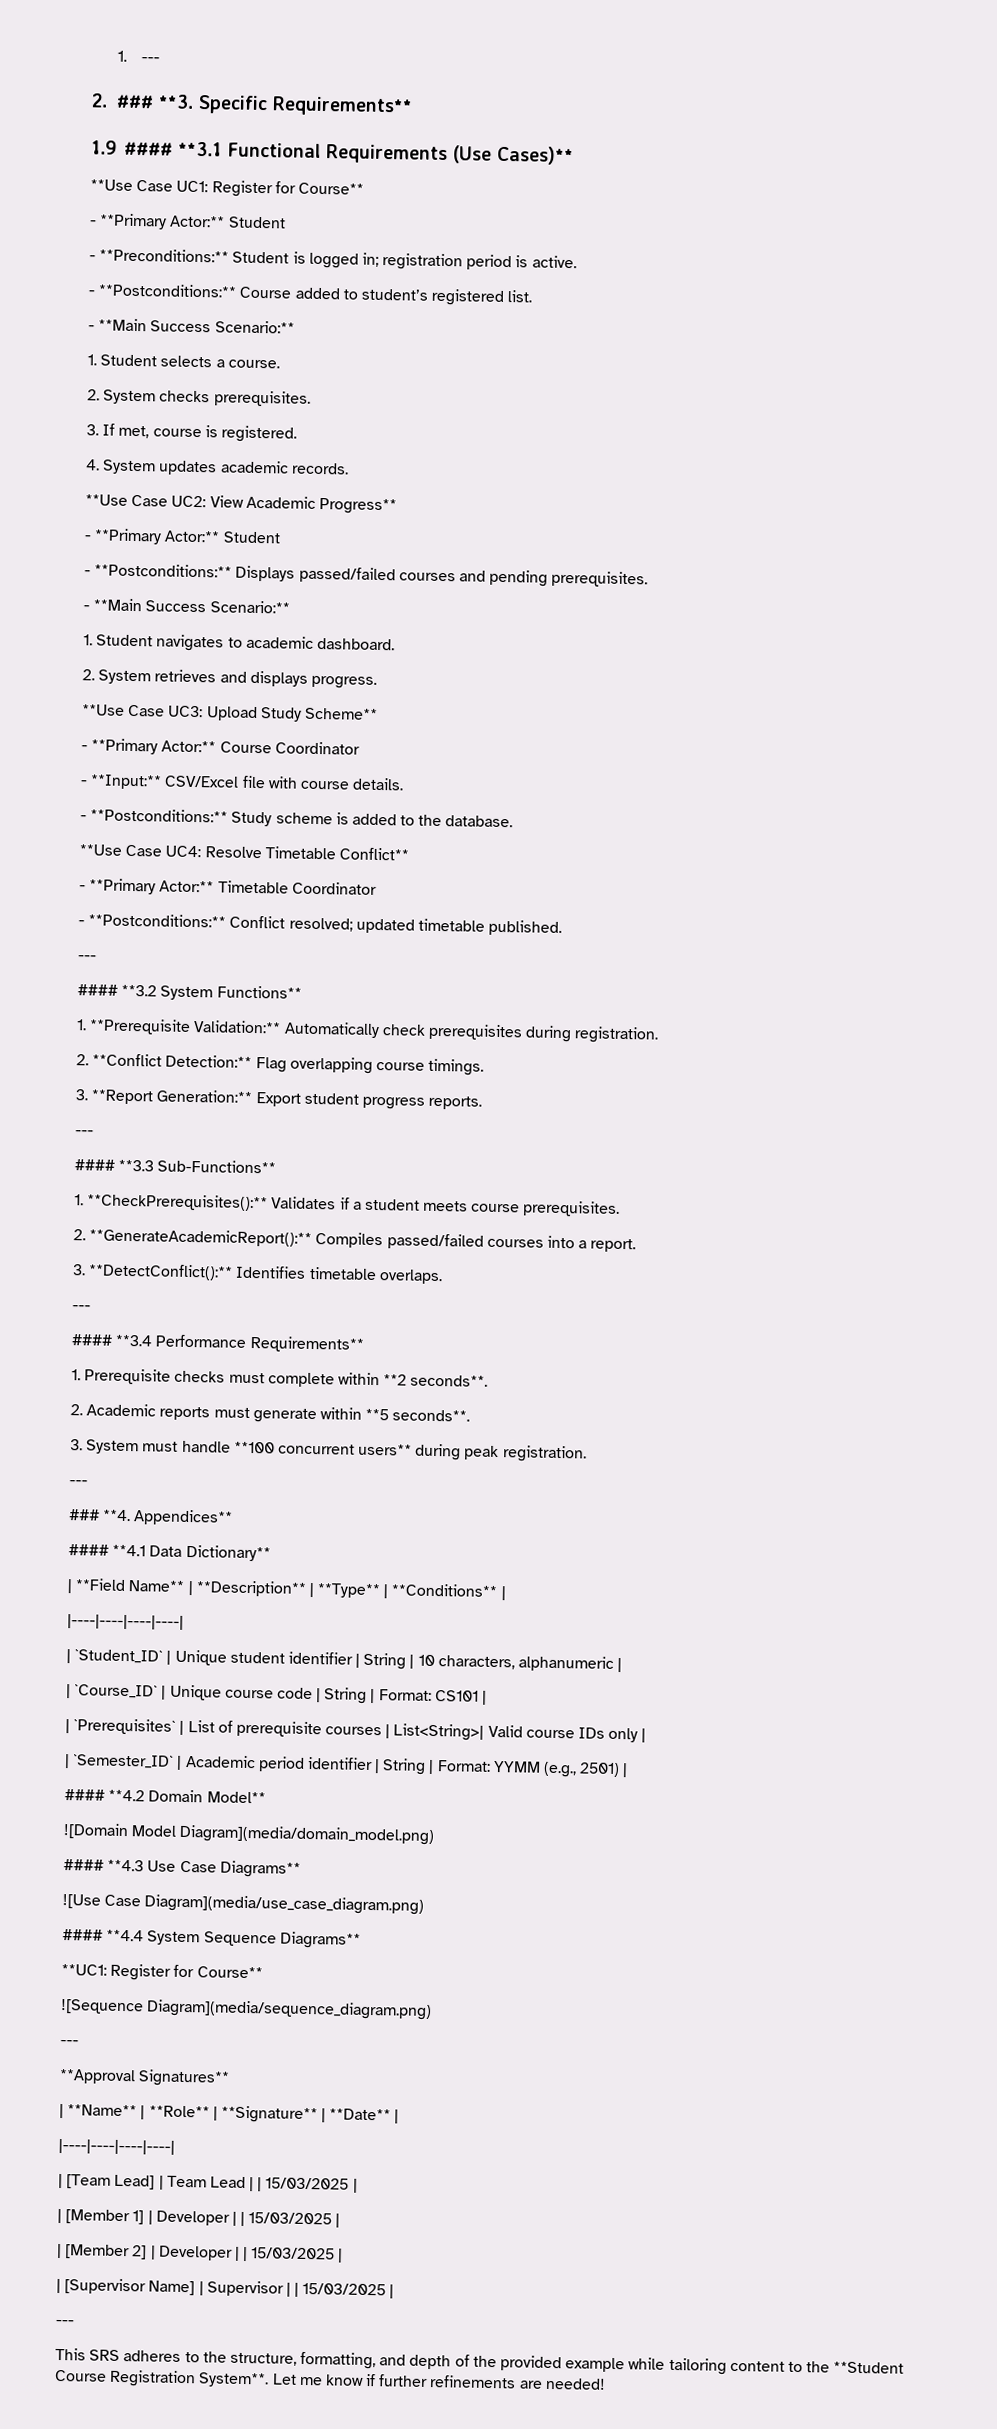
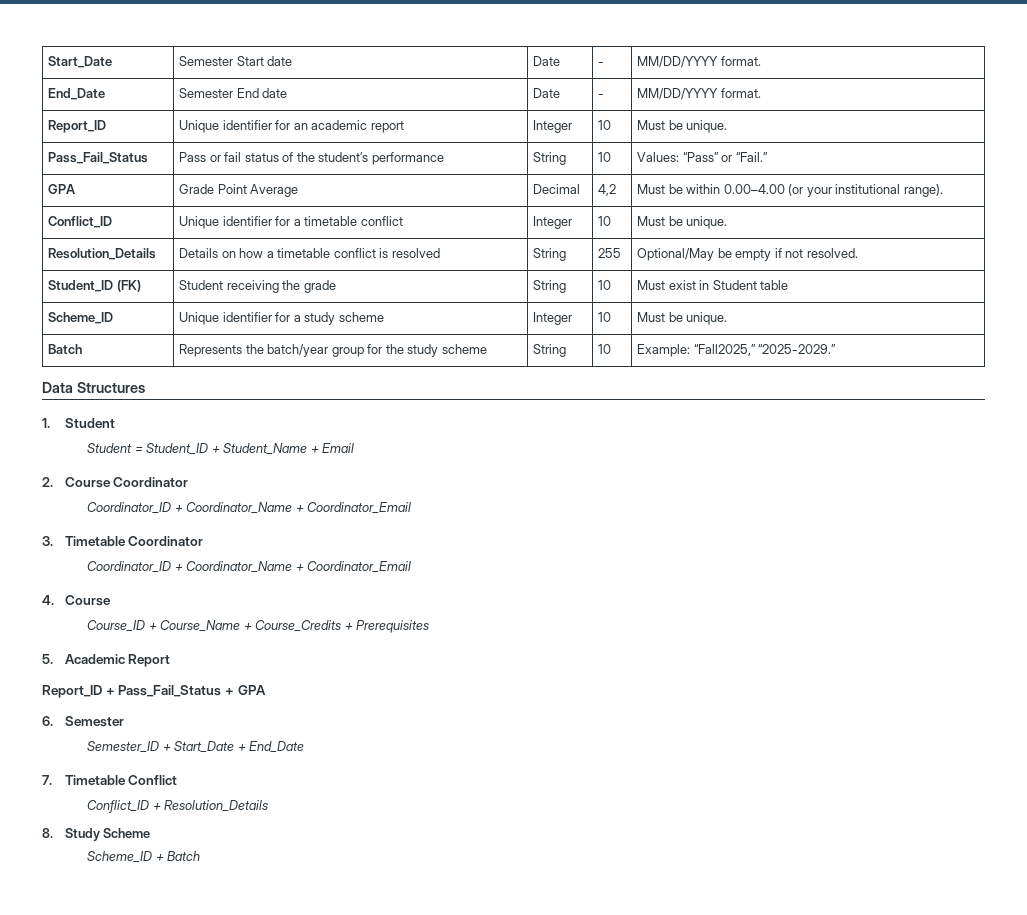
[116,50,161,63] [91,93,413,117] [91,140,574,166] [90,179,364,198] [90,213,286,230] [89,248,577,271] [88,283,534,306] [88,318,295,334] [87,354,280,369] [87,389,311,407] [86,423,297,443] [86,459,349,476] [85,494,397,515] [84,528,281,545] [84,563,649,588] [83,598,290,614] [83,634,395,652] [82,669,377,689] [82,704,378,722] [81,738,360,755] [80,774,405,791] [80,808,514,828] [79,844,409,861] [79,878,377,895] [78,913,563,937] [78,955,97,961] [77,984,302,1001] [76,1018,660,1044] [76,1053,485,1076] [75,1089,483,1110] [75,1130,94,1136] [74,1159,277,1174] [74,1193,621,1217] [73,1228,637,1253] [72,1263,443,1285] [72,1305,91,1311] [71,1334,364,1353] [71,1368,489,1388] [70,1403,471,1424] [70,1439,587,1463] [69,1480,88,1486] [68,1509,234,1526] [68,1544,271,1562] [67,1578,506,1601] [67,1614,184,1630] [66,1649,623,1673] [66,1684,488,1705] [65,1718,647,1743] [64,1754,629,1778] [64,1789,266,1804] [63,1823,436,1846] [63,1859,301,1878] [62,1894,425,1915] [62,1929,361,1949] [61,1963,263,1981] [60,1999,433,2021] [60,2040,79,2046] [59,2068,231,2087] [59,2103,400,2124] [58,2138,175,2155] [58,2173,358,2193] [57,2208,341,2228] [57,2243,344,2263] [56,2278,395,2299] [55,2319,74,2326] [55,2347,905,2375] [55,2369,606,2390] 1. --- // 2. ### **3. Specific Requirements** // 1.9 #### **3.1 Functional Requirements (Use Cases)** // **Use Case UC1: Register for Course** // - **Primary Actor:** Student // - **Preconditions:** Student is logged in; registration period is active. // - **Postconditions:** Course added to student’s registered list. // - **Main Success Scenario:** // 1. Student selects a course. // 2. System checks prerequisites. // 3. If met, course is registered. // 4. System updates academic records. // **Use Case UC2: View Academic Progress** // - **Primary Actor:** Student // - **Postconditions:** Displays passed/failed courses and pending prerequisites. // - **Main Success Scenario:** // 1. Student navigates to academic dashboard. // 2. System retrieves and displays progress. // **Use Case UC3: Upload Study Scheme** // - **Primary Actor:** Course Coordinator // - **Input:** CSV/Excel file with course details. // - **Postconditions:** Study scheme is added to the database. // **Use Case UC4: Resolve Timetable Conflict** // - **Primary Actor:** Timetable Coordinator // - **Postconditions:** Conflict resolved; updated timetable published. // --- // #### **3.2 System Functions** // 1. **Prerequisite Validation:** Automatically check prerequisites during registration. // 2. **Conflict Detection:** Flag overlapping course timings. // 3. **Report Generation:** Export student progress reports. // --- // #### **3.3 Sub-Functions** // 1. **CheckPrerequisites():** Validates if a student meets course prerequisites. // 2. **GenerateAcademicReport():** Compiles passed/failed courses into a report. // 3. **DetectConflict():** Identifies timetable overlaps. // --- // #### **3.4 Performance Requirements** // 1. Prerequisite checks must complete within **2 seconds**. // 2. Academic reports must generate within **5 seconds**. // 3. System must handle **100 concurrent users** during peak registration. // --- // ### **4. Appendices** // #### **4.1 Data Dictionary** // | **Field Name** | **Description** | **Type** | **Conditions** | // |----|----|----|----| // | `Student_ID` | Unique student identifier | String | 10 characters, alphanumeric | // | `Course_ID` | Unique course code | String | Format: CS101 | // | `Prerequisites` | List of prerequisite courses | List<String>| Valid course IDs only | // | `Semester_ID` | Academic period identifier | String | Format: YYMM (e.g., 2501) | // #### **4.2 Domain Model** // ![Domain Model Diagram](media/domain_model.png) // #### **4.3 Use Case Diagrams** // ![Use Case Diagram](media/use_case_diagram.png) // #### **4.4 System Sequence Diagrams** // **UC1: Register for Course** // ![Sequence Diagram](media/sequence_diagram.png) // --- // **Approval Signatures** // | **Name** | **Role** | **Signature** | **Date** | // |----|----|----|----| // | [Team Lead] | Team Lead | | 15/03/2025 | // | [Member 1] | Developer | | 15/03/2025 | // | [Member 2] | Developer | | 15/03/2025 | // | [Supervisor Name] | Supervisor | | 15/03/2025 | // --- // This SRS adheres to the structure, formatting, and depth of the provided example while tailoring content to the **Student Course Registration System**. Let me know if further refinements are needed! -> [48,56,113,68] [179,56,293,66] [533,56,561,66] [598,61,605,66] [637,56,761,68] [48,88,106,100] [179,88,288,98] [533,88,561,98] [598,93,605,98] [637,88,761,100] [48,120,107,133] [179,120,404,133] [533,120,573,133] [598,120,612,130] [637,120,728,133] [48,152,149,164] [179,152,444,165] [533,152,567,165] [598,152,612,162] [637,152,768,162] [48,184,76,194] [179,184,299,197] [533,184,581,194] [598,184,617,196] [637,184,943,197] [48,216,113,228] [179,216,403,229] [533,216,573,229] [598,216,612,226] [637,216,728,229] [48,248,157,260] [179,248,440,258] [533,248,567,261] [598,248,622,258] [637,248,858,261] [48,280,141,292] [179,280,336,293] [533,280,567,293] [598,280,612,290] [637,280,789,290] [48,312,114,324] [179,312,384,325] [533,312,573,325] [598,312,612,322] [637,312,728,325] [48,344,83,354] [179,344,487,357] [533,344,567,357] [598,344,612,354] [637,344,837,357] [42,382,145,393] [42,418,115,428] [87,443,355,455] [42,477,189,488] [87,502,412,514] [42,536,204,546] [87,561,412,573] [42,595,111,606] [87,620,430,633] [42,654,171,667] [42,685,266,698] [42,716,124,727] [87,741,305,753] [42,775,178,785] [87,800,269,813] [42,828,151,841] [87,851,201,863] Start_Date | Semester Start date | Date | - | MM/DD/YYYY format. // End_Date | Semester End date | Date | - | MM/DD/YYYY format. // Report_ID | Unique identifier for an academic report | Integer | 10 | Must be unique. // Pass_Fail_Status | Pass or fail status of the student’s performance | String | 10 | Values: “Pass” or “Fail.” // GPA | Grade Point Average | Decimal | 4,2 | Must be within 0.00–4.00 (or your institutional range). // Conflict_ID | Unique identifier for a timetable conflict | Integer | 10 | Must be unique. // Resolution_Details | Details on how a timetable conflict is resolved | String | 255 | Optional/May be empty if not resolved. // Student_ID (FK) | Student receiving the grade | String | 10 | Must exist in Student table // Scheme_ID | Unique identifier for a study scheme | Integer | 10 | Must be unique. // Batch | Represents the batch/year group for the study scheme | String | 10 | Example: “Fall2025,” “2025-2029.” // Data Structures // 1. Student // Student = Student_ID + Student_Name + Email // 2. Course Coordinator // Coordinator_ID + Coordinator_Name + Coordinator_Email // 3. Timetable Coordinator // Coordinator_ID + Coordinator_Name + Coordinator_Email // 4. Course // Course_ID + Course_Name + Course_Credits + Prerequisites // 5. Academic Report // Report_ID + Pass_Fail_Status + GPA // 6. Semester // Semester_ID + Start_Date + End_Date // 7. Timetable Conflict // Conflict_ID + Resolution_Details // 8. Study Scheme // Scheme_ID + Batch

